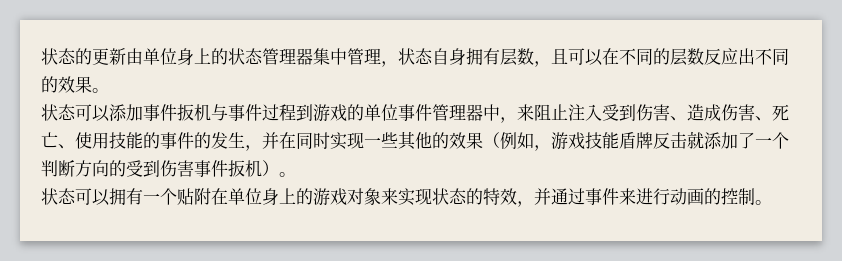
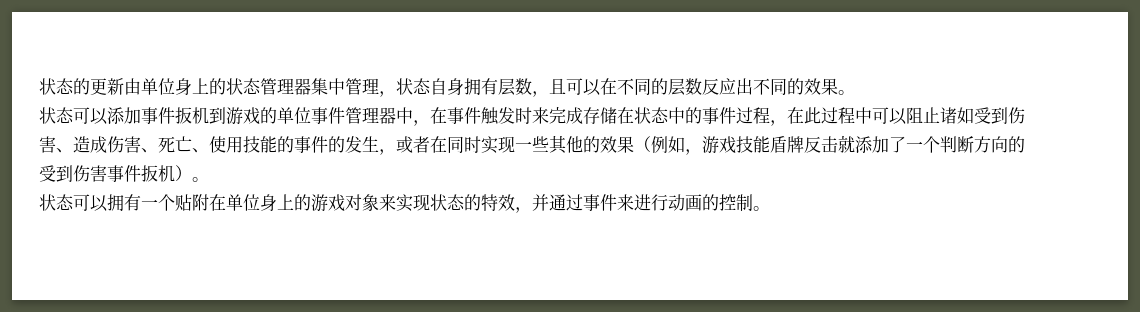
[211,104,296,121] 与事件过程 -> (209, 115) none
[517,104,602,121] 来阻止注入 -> [430,107,974,126] 在事件触发时来完成存储在状态中的事件过程，在此过程中可以阻止诸如
[262,132,279,149] 并 -> [396,136,430,153] 或者

